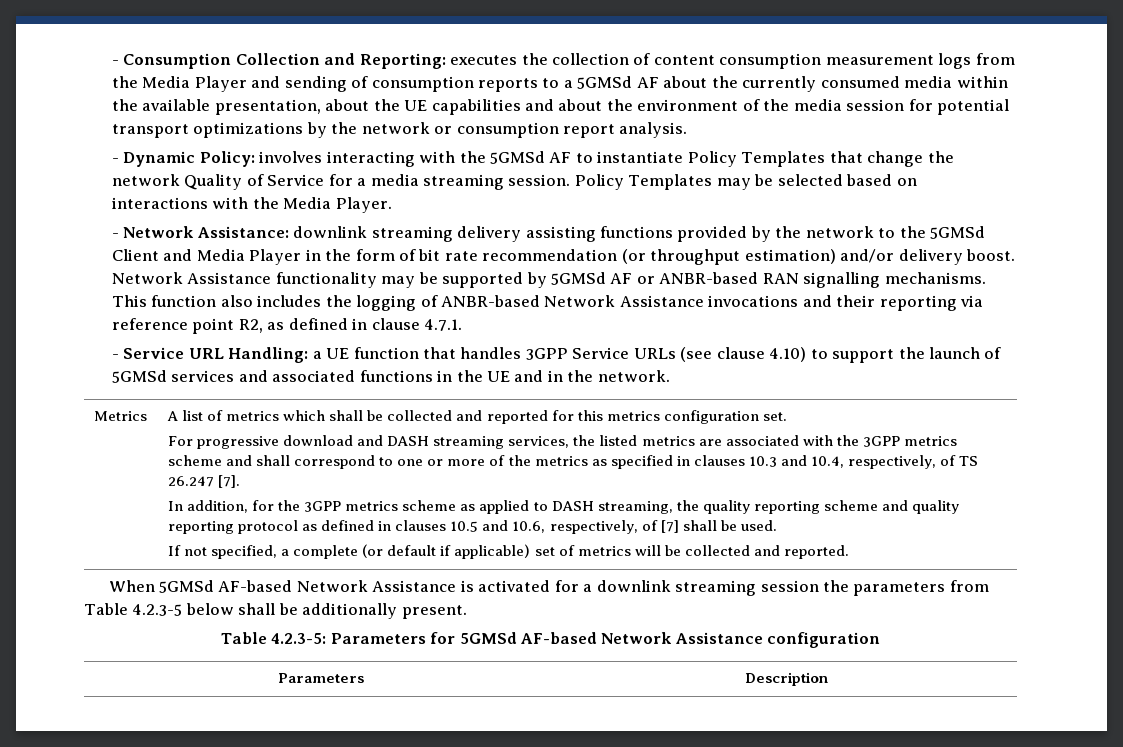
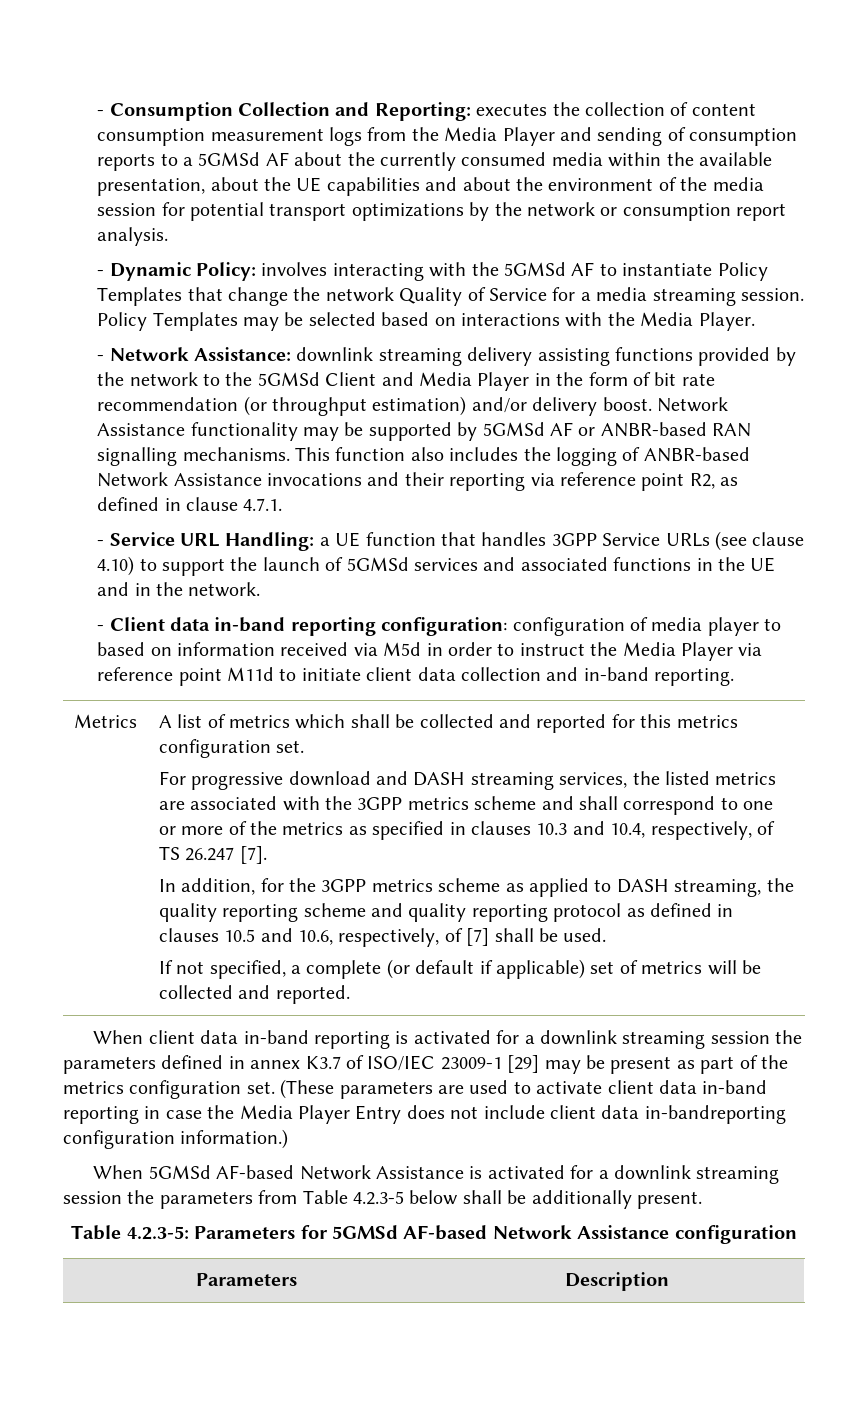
(670, 376) none -> [97,617,782,636] [97,642,763,661] [97,667,735,686] // - Client data in-band reporting configuration: configuration of media player to based on information received via M5d in order to instruct the Media Player via reference point M11d to initiate client data collection and in-band reporting.
(849, 552) none -> [93,1030,803,1049] [63,1055,788,1074] [63,1079,768,1099] [63,1105,786,1124] [63,1129,289,1149] // When client data in-band reporting is activated for a downlink streaming session the parameters defined in annex K3.7 of ISO/IEC 23009-1 [29] may be present as part of the metrics configuration set. (These parameters are used to activate client data in-band reporting in case the Media Player Entry does not include client data in-bandreporting configuration information.)

